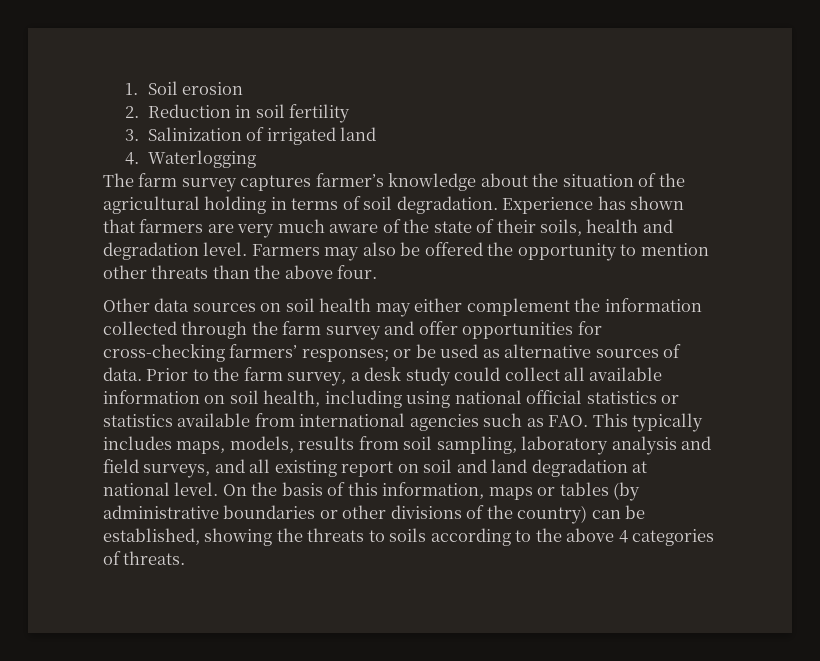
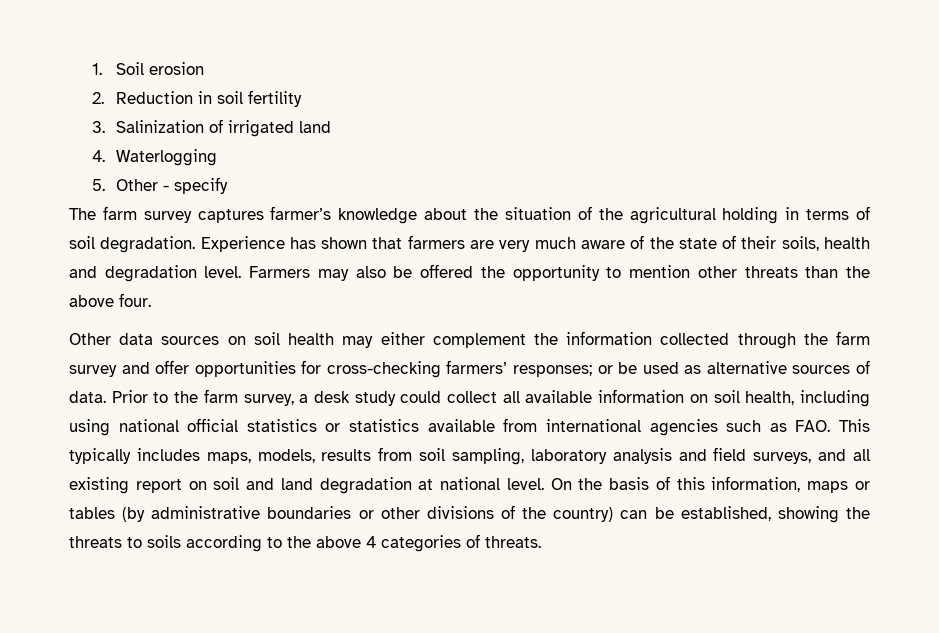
(256, 159) none -> [92,177,228,194] // 5. Other - specify

